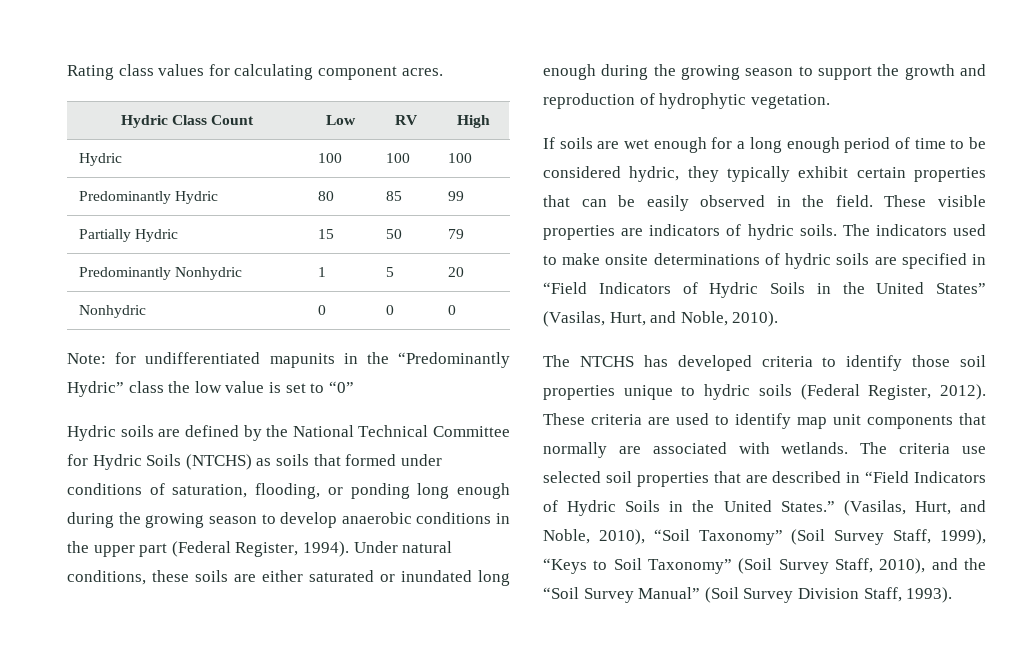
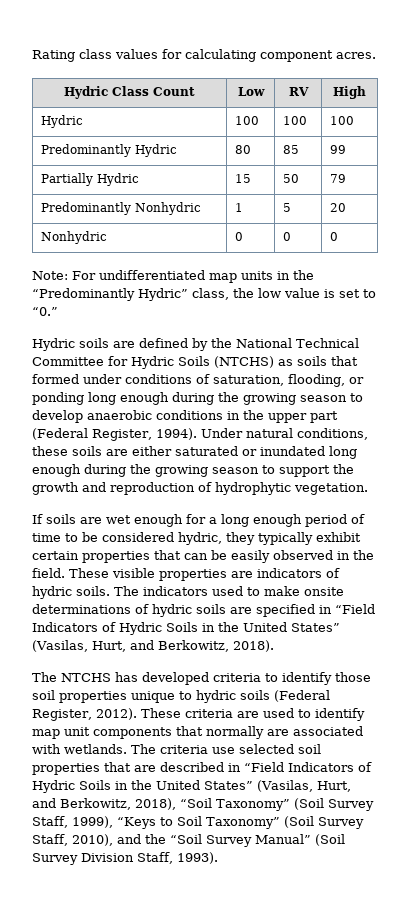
[115,352,335,368] for undifferentiated mapunits -> [72,270,273,283] For undifferentiated map units
[128,381,164,393] class -> [192,288,229,300] class,
[328,381,354,393] “0” -> [32,307,58,316] “0.”
[680,311,779,327] Noble, 2010). -> [157,640,274,652] Berkowitz, 2018).
[780,500,986,516] [543,529,645,545] States.” (Vasilas, Hurt, and Noble, 2010), -> [204,780,351,792] [32,798,176,810] States” (Vasilas, Hurt, and Berkowitz, 2018),

